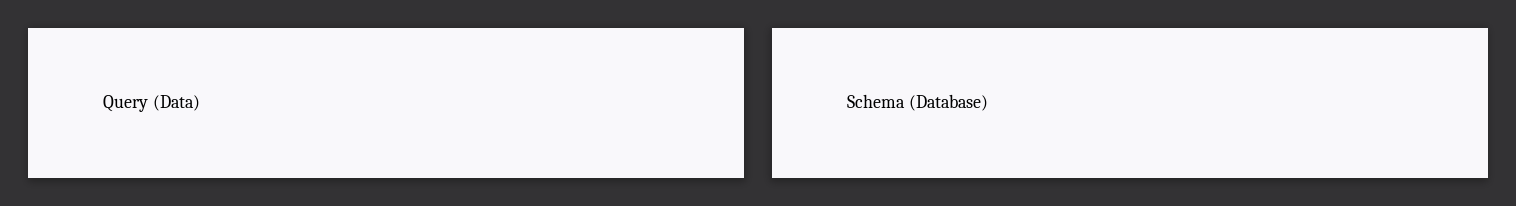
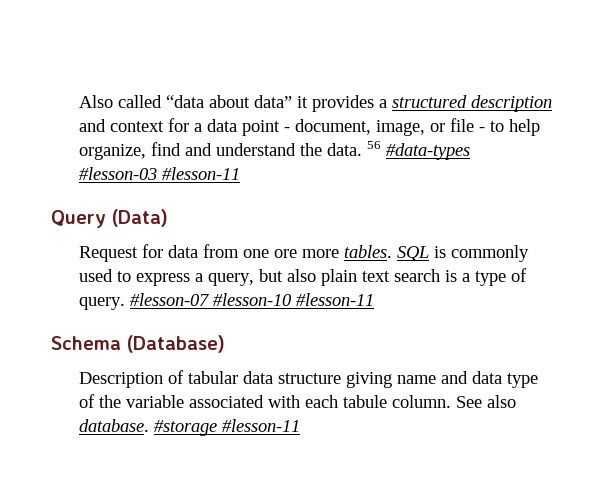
[103,95,200,112] [847,94,988,111] Query (Data) // Schema (Database) -> [78,95,552,112] [78,118,540,136] [78,141,470,160] [78,167,240,180] [51,209,168,228] [78,244,529,262] [78,268,527,286] [78,293,374,310] [51,335,225,353] [78,370,538,388] [78,394,516,408] [78,419,300,436] Also called “data about data” it provides a structured description and context for a data point - document, image, or file - to help organize, find and understand the data. 56 #data-types #lesson-03 #lesson-11 // Query (Data) // Request for data from one ore more tables. SQL is commonly used to express a query, but also plain text search is a type of query. #lesson-07 #lesson-10 #lesson-11 // Schema (Database) // Description of tabular data structure giving name and data type of the variable associated with each tabule column. See also database. #storage #lesson-11

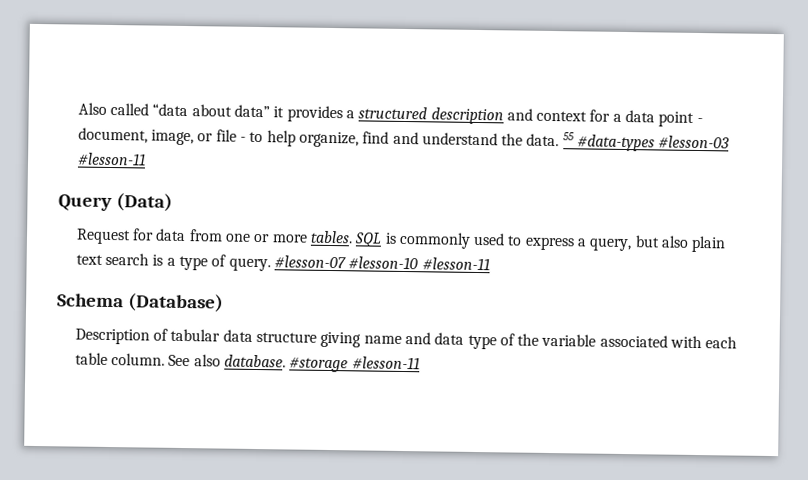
[366,141,381,149] 56 -> [562,132,575,141] 55
[273,249,297,258] ore -> [253,233,271,243] or
[342,395,387,408] tabule -> [74,352,108,365] table

